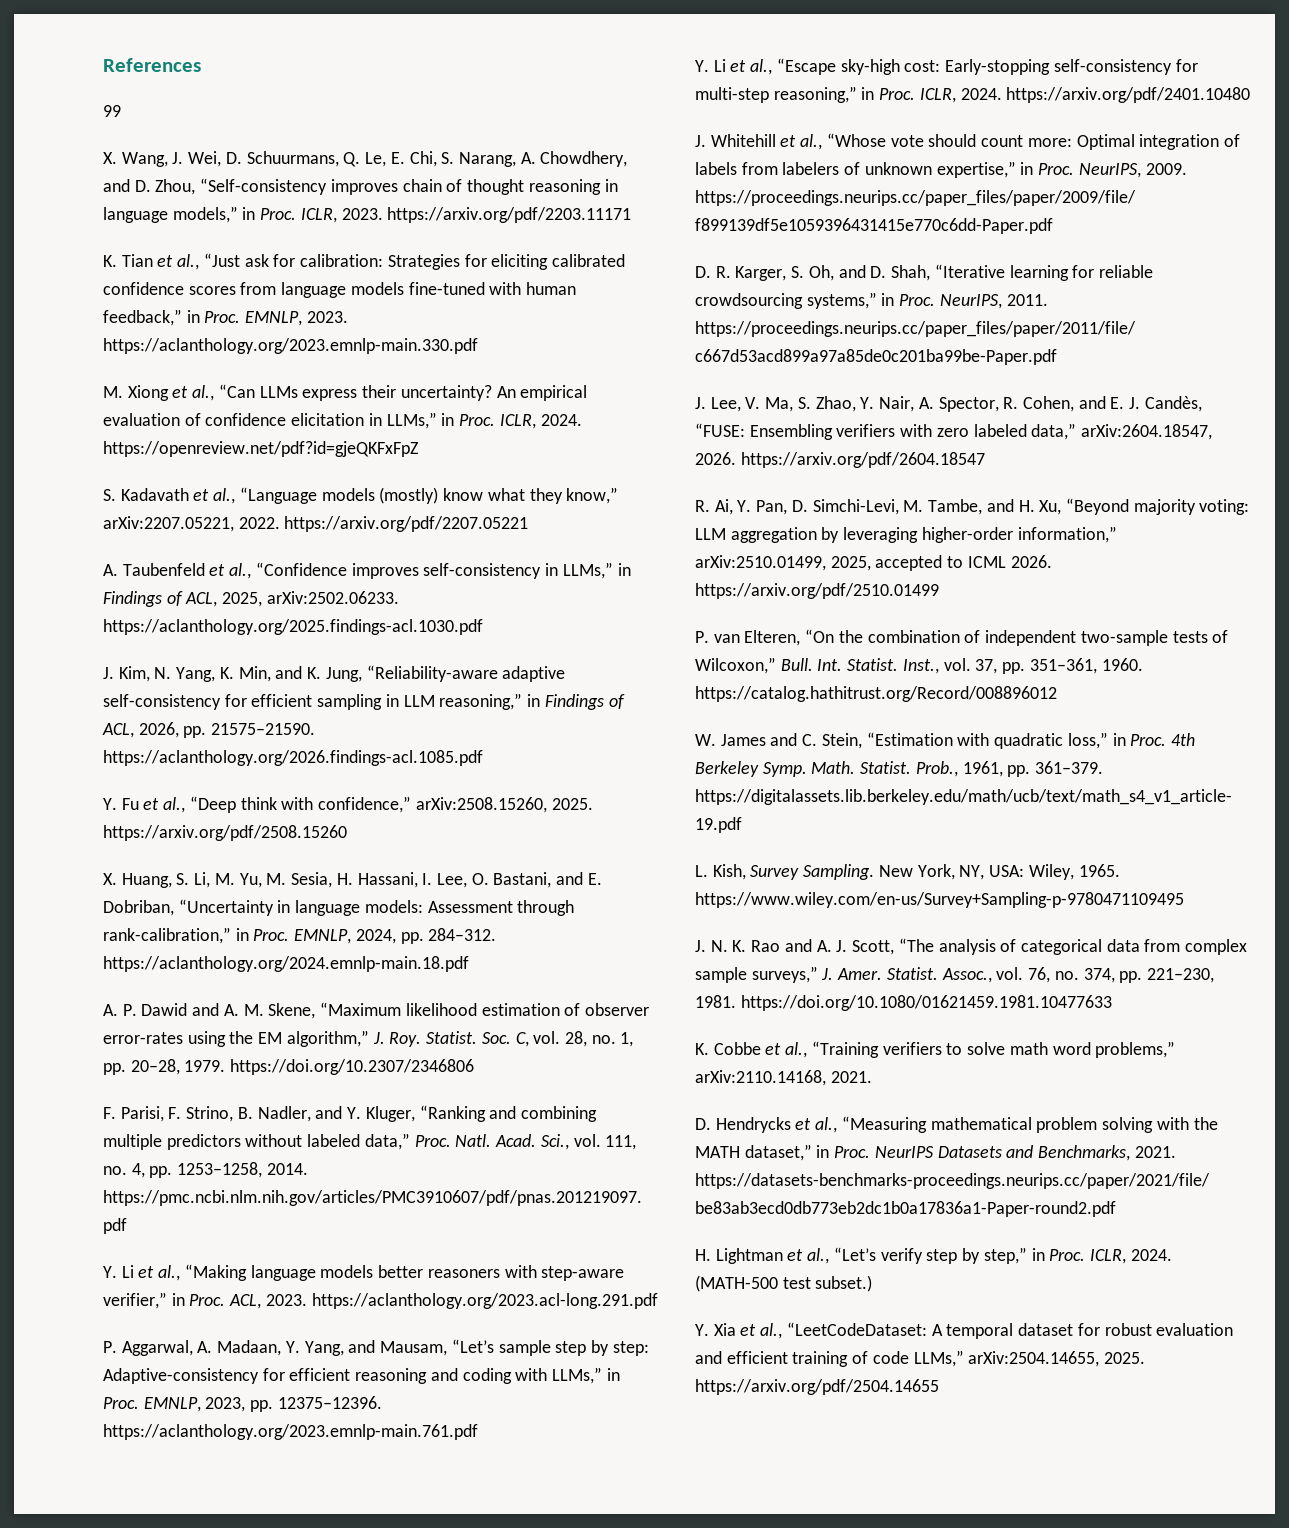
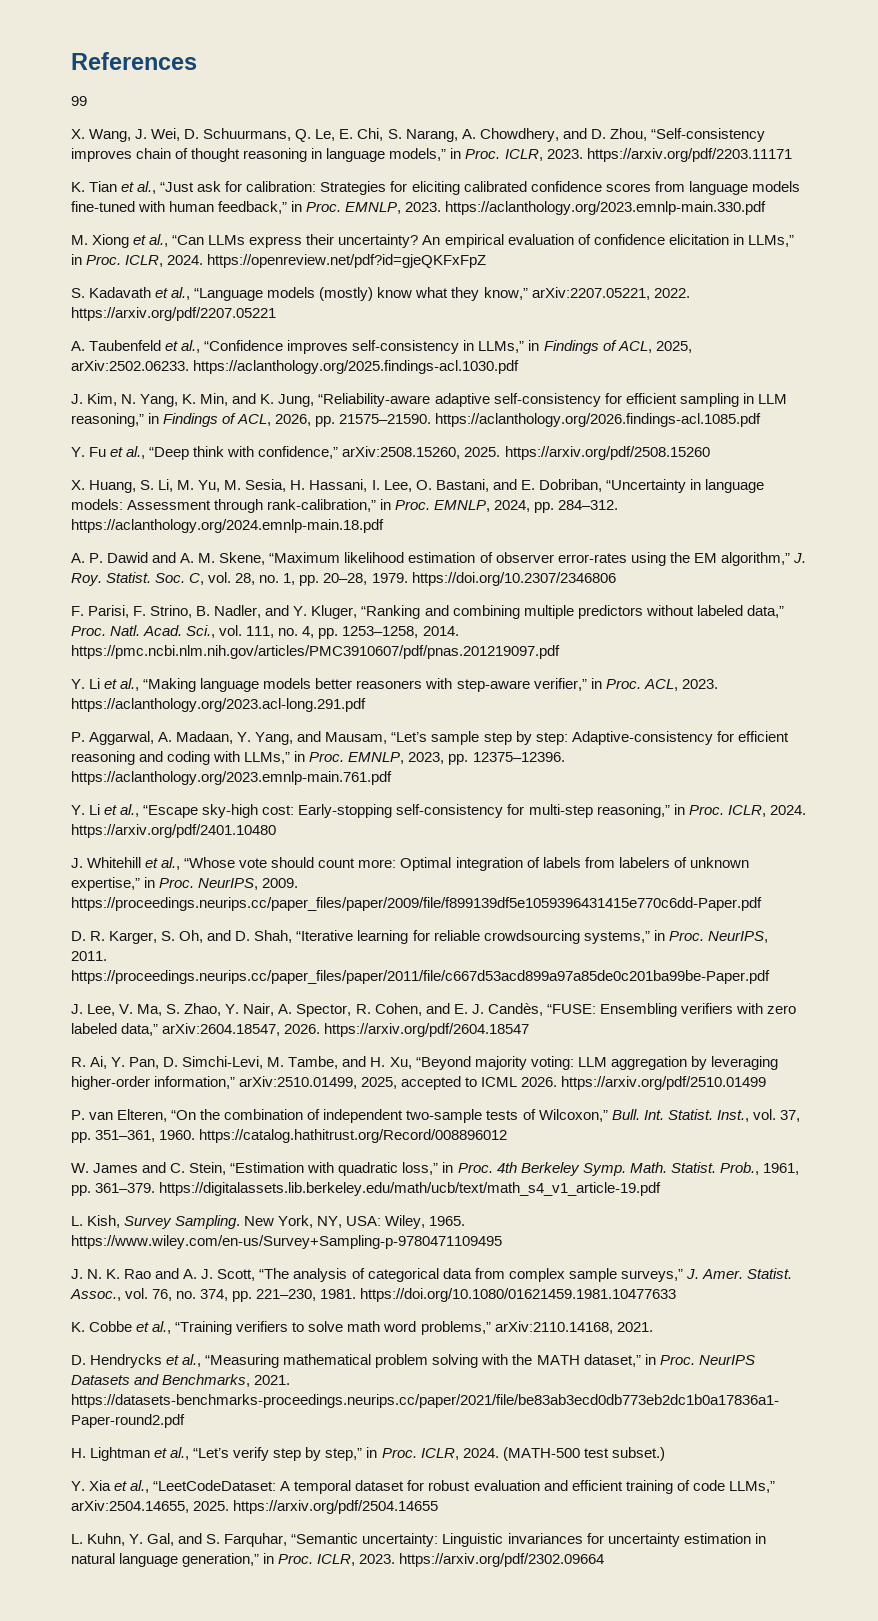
(939, 1387) none -> [71,1533,766,1547] [71,1553,605,1567] // L. Kuhn, Y. Gal, and S. Farquhar, “Semantic uncertainty: Linguistic invariances for uncertainty estimation in natural language generation,” in Proc. ICLR, 2023. https://arxiv.org/pdf/2302.09664

